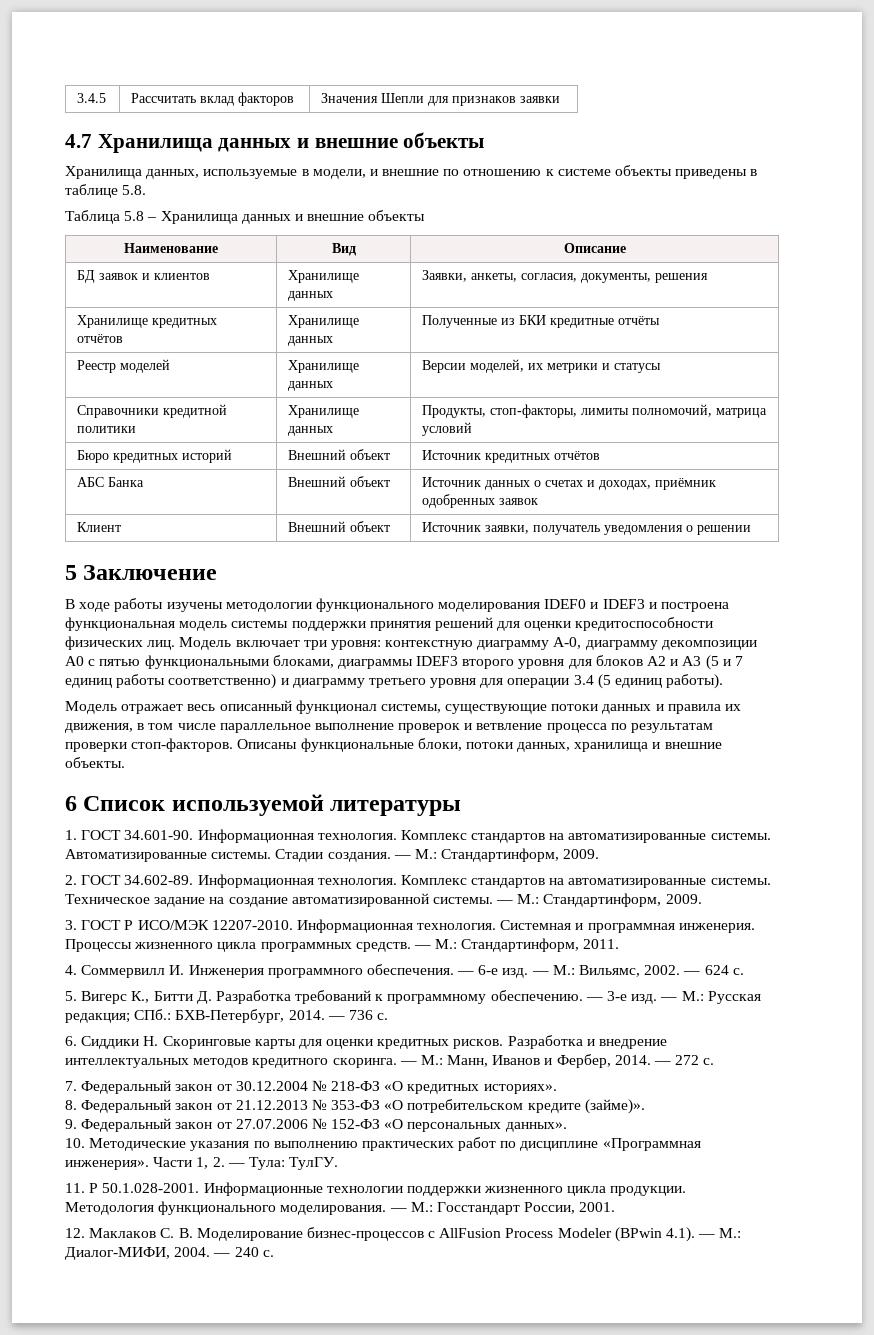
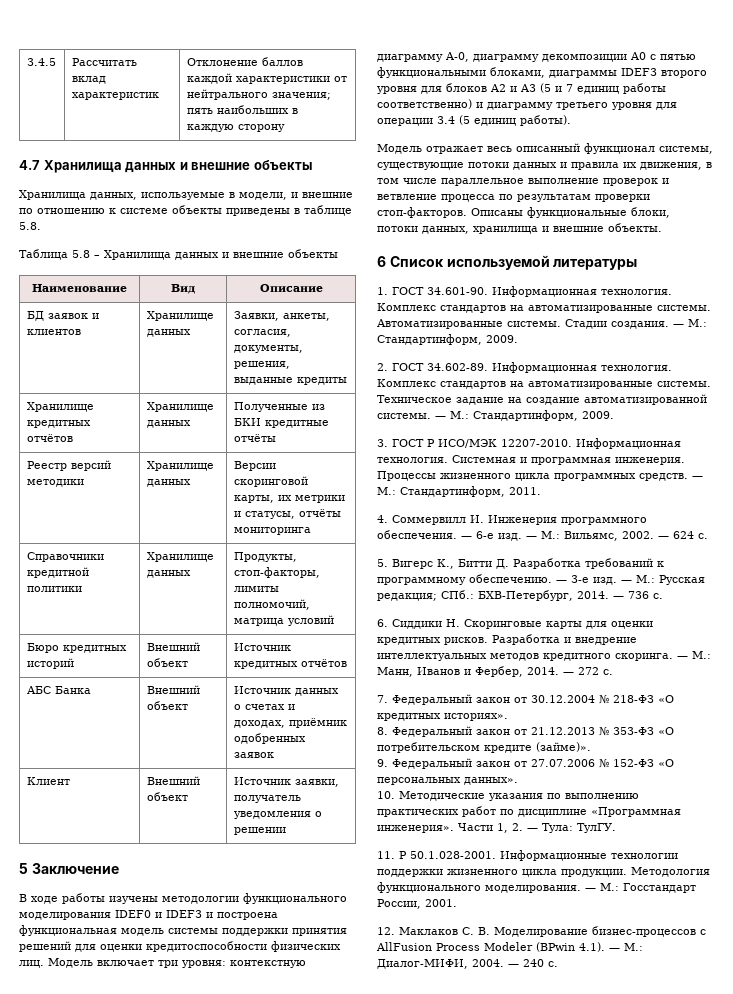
[238,92,295,106] [321,93,561,106] факторов | Значения Шепли для признаков заявки -> [71,92,159,100] [186,57,303,66] [186,73,347,84] [186,89,331,100] [186,105,298,114] [186,124,285,132] характеристик | Отклонение баллов каждой характеристики от нейтрального значения; пять наибольших в каждую сторону
[655,273,709,283] решения -> [233,361,290,369] [233,377,347,385] решения, выданные кредиты
[120,359,171,373] моделей -> [70,460,111,471] [26,479,84,487] версий методики
[470,359,525,373] моделей, -> [233,476,308,487] [233,495,274,503] скоринговой карты,
[614,363,662,373] статусы -> [244,509,341,519] [233,527,311,535] статусы, отчёты мониторинга

